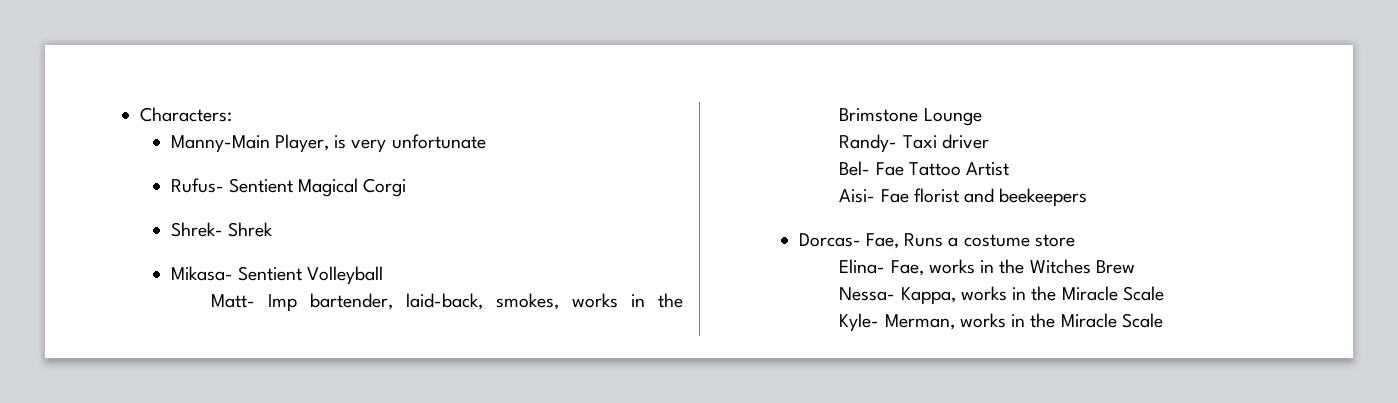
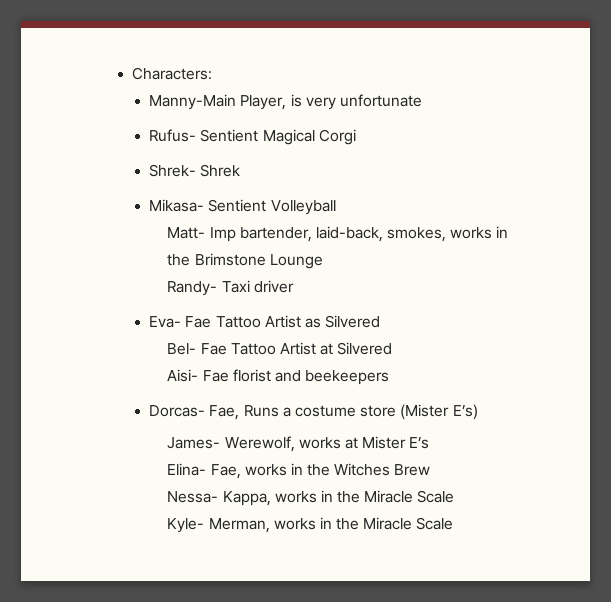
(989, 141) none -> [149,315,381,328] // Eva- Fae Tattoo Artist as Silvered
(1010, 169) none -> [320,342,393,355] at Silvered
(1075, 240) none -> [400,404,478,420] [167,436,430,452] (Mister E’s) // James- Werewolf, works at Mister E’s

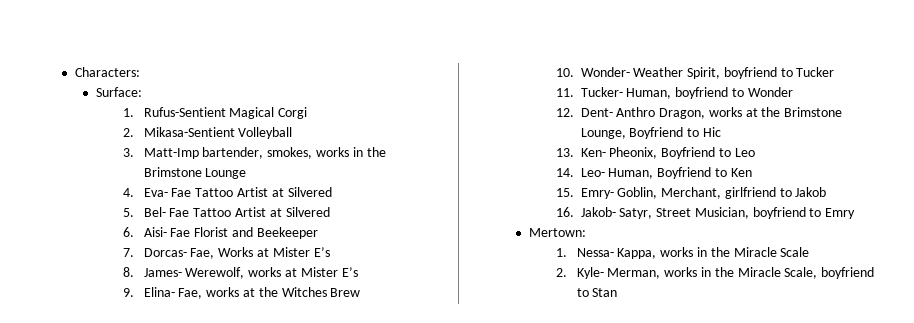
[149,94,422,110] [149,129,356,145] [149,164,241,177] [149,199,336,215] [167,226,383,242] Manny-Main Player, is very unfortunate // Rufus- Sentient Magical Corgi // Shrek- Shrek // Mikasa- Sentient Volleyball // Matt- Imp bartender, laid-back, -> [95,87,142,97] [122,107,308,119] [122,127,293,139] [122,147,264,159] Surface: // 1. Rufus-Sentient Magical Corgi // 2. Mikasa-Sentient Volleyball // 3. Matt-Imp bartender,
[167,280,294,296] Randy- Taxi driver // -> [122,188,134,197] 4.
[304,315,381,328] as Silvered // -> [271,187,332,197] [122,208,134,217] at Silvered // 5.
(393, 348) none -> [122,227,134,237] 6.
[232,369,390,385] [149,404,478,420] florist and beekeepers // Dorcas- Fae, Runs a costume store (Mister E’s) // -> [194,227,318,239] [122,247,330,259] [122,267,134,277] Florist and Beekeeper // 7. Dorcas- Fae, Works at Mister E’s // 8.
(430, 443) none -> [122,288,134,297] 9.
[290,463,303,475] in -> [243,288,256,297] at
(431, 470) none -> [555,67,835,79] [555,87,793,99] [555,107,843,119] [580,127,721,139] [555,147,755,159] [555,167,752,179] [555,187,827,199] [555,207,856,219] [528,228,586,237] [555,248,567,257] 10. Wonder- Weather Spirit, boyfriend to Tucker // 11. Tucker- Human, boyfriend to Wonder // 12. Dent- Anthro Dragon, works at the Brimstone Lounge, Boyfriend to Hic // 13. Ken- Pheonix, Boyfriend to Leo // 14. Leo- Human, Boyfriend to Ken // 15. Emry- Goblin, Merchant, girlfriend to Jakob // 16. Jakob- Satyr, Street Musician, boyfriend to Emry // Mertown: // 1.
(455, 496) none -> [555,268,567,277] 2.
[416,517,454,530] Scale -> [784,267,875,279] [576,288,618,297] Scale, boyfriend to Stan

